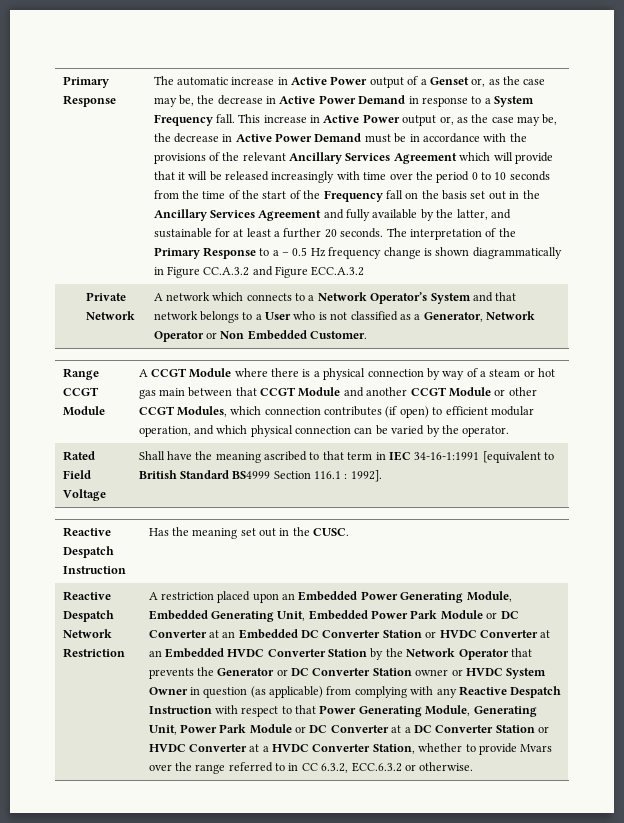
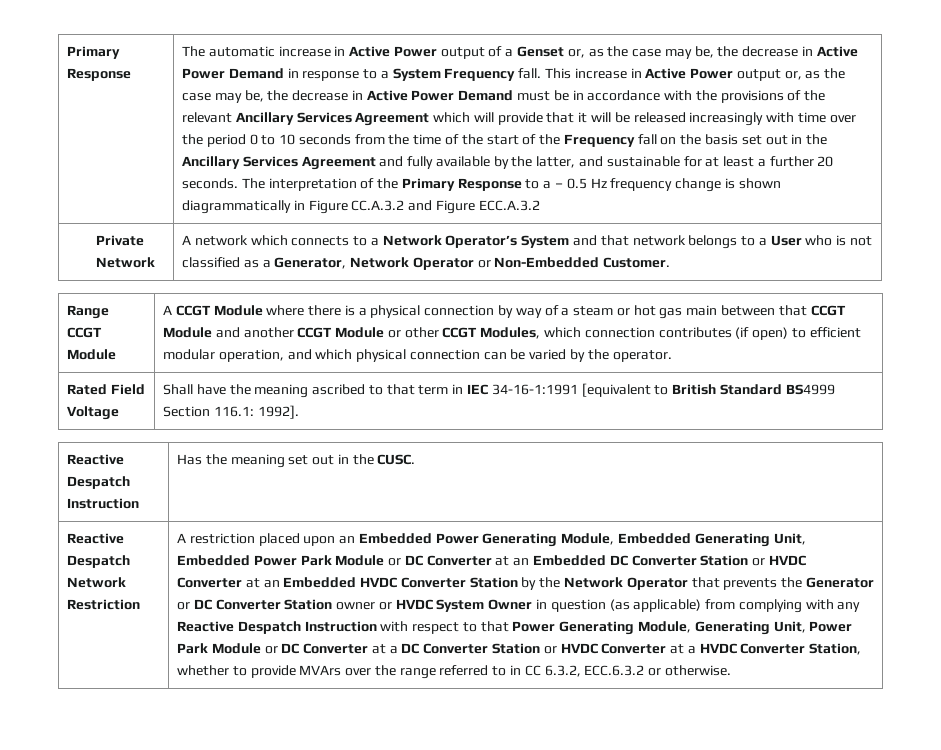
[220,330,307,340] Non Embedded -> [494,257,600,268] Non-Embedded
[314,471,348,479] 116.1 : -> [213,406,254,417] 116.1:
[520,744,553,752] Mvars -> [299,665,342,676] MVArs

